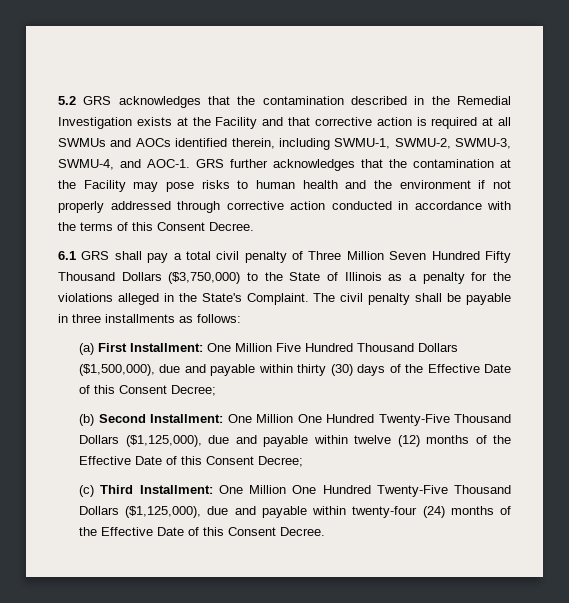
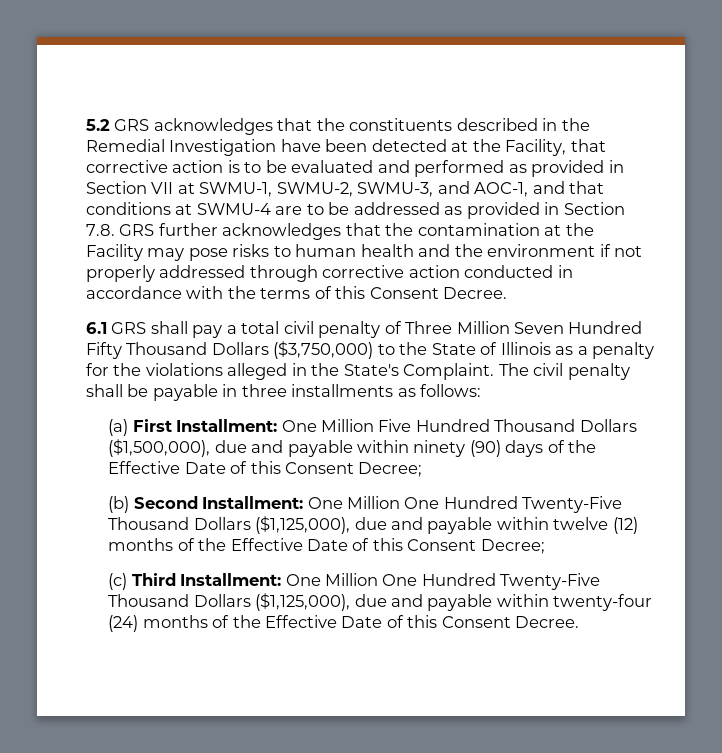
[262,96,344,105] contamination -> [349,118,453,131] constituents
[136,117,511,129] [58,138,511,150] [58,159,190,170] exists at the Facility and that corrective action is required at all SWMUs and AOCs identified therein, including SWMU-1, SWMU-2, SWMU-3, SWMU-4, and AOC-1. -> [280,139,606,156] [86,160,624,177] [86,181,605,197] [86,202,625,219] [86,224,115,236] have been detected at the Facility, that corrective action is to be evaluated and performed as provided in Section VII at SWMU-1, SWMU-2, SWMU-3, and AOC-1, and that conditions at SWMU-4 are to be addressed as provided in Section 7.8.
[297,364,353,376] thirty (30) -> [413,440,501,457] ninety (90)

